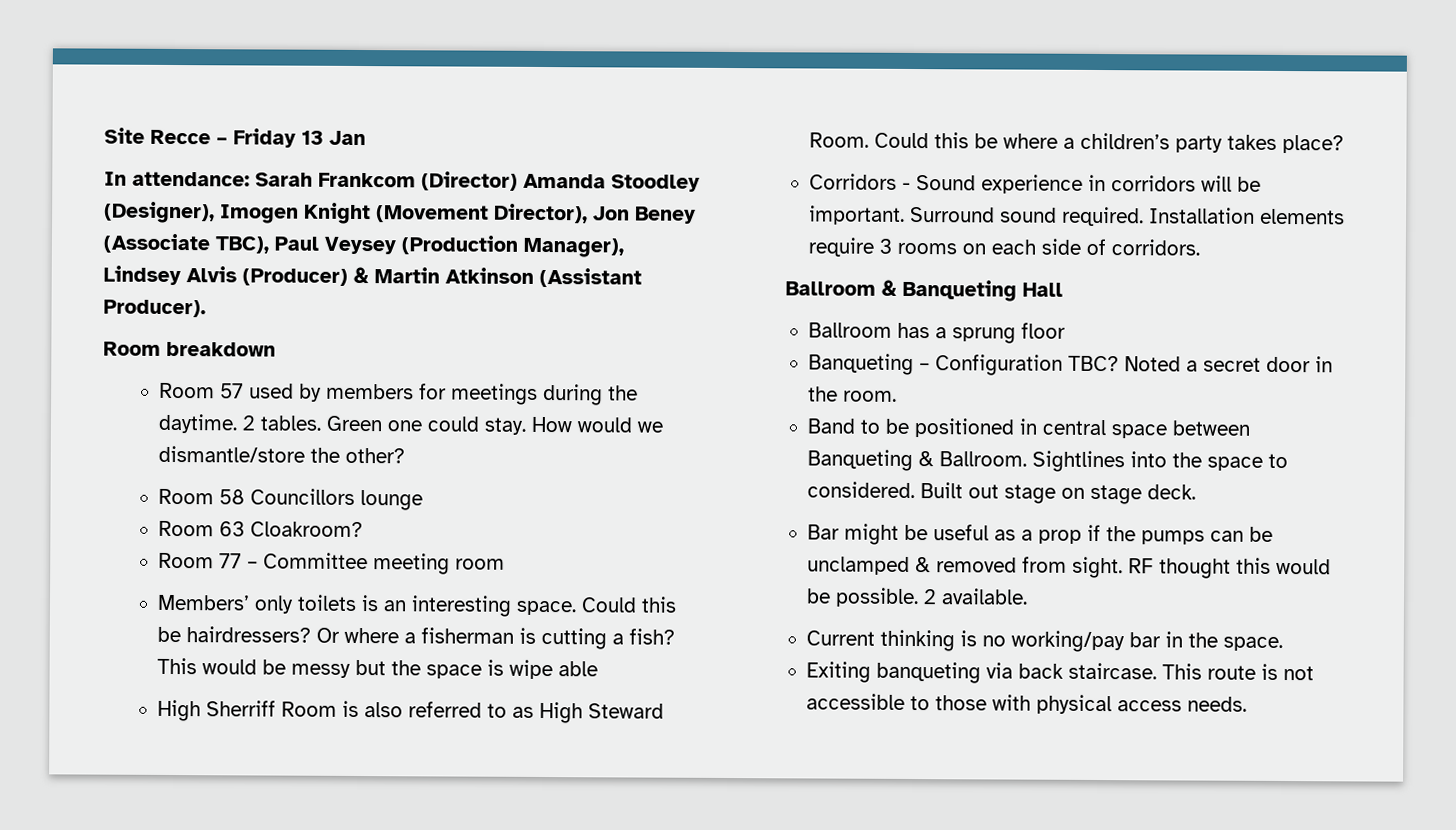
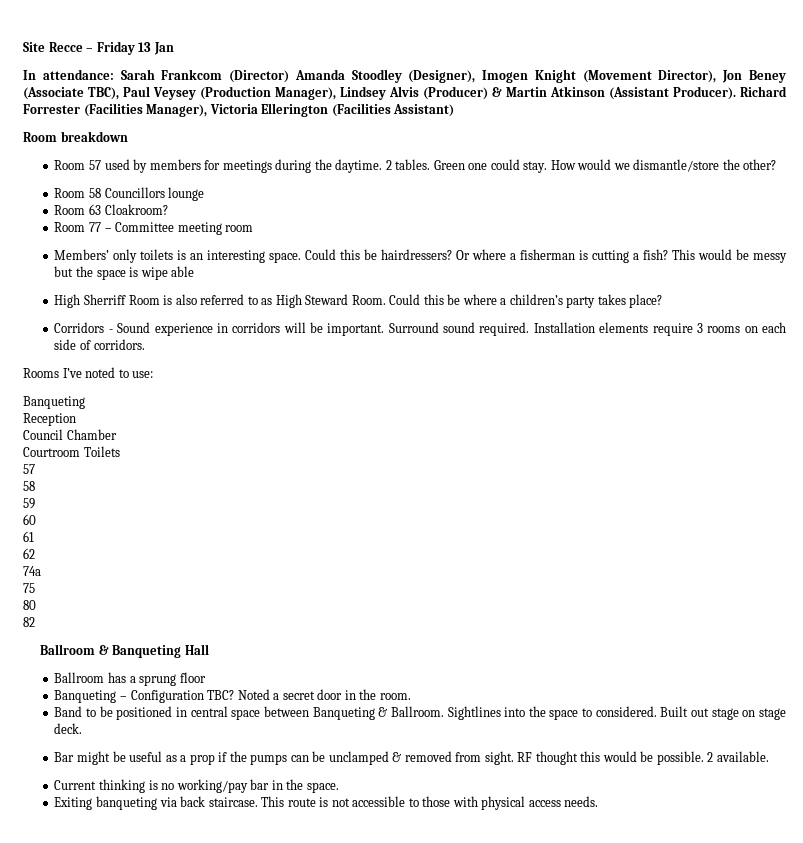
(206, 308) none -> [740,86,787,97] [23,103,455,117] Richard Forrester (Facilities Manager), Victoria Ellerington (Facilities Assistant)
(1201, 247) none -> [23,367,154,378] [23,396,85,409] [23,413,76,426] [23,429,117,440] [23,446,120,457] [23,464,35,474] [23,481,35,491] [23,498,35,509] [23,514,36,525] [23,531,34,542] [23,548,35,559] [23,566,41,576] [23,583,35,593] [23,600,36,610] [23,617,35,627] // Rooms I’ve noted to use: // Banqueting // Reception // Council Chamber // Courtroom Toilets // 57 // 58 // 59 // 60 // 61 // 62 // 74a // 75 // 80 // 82

